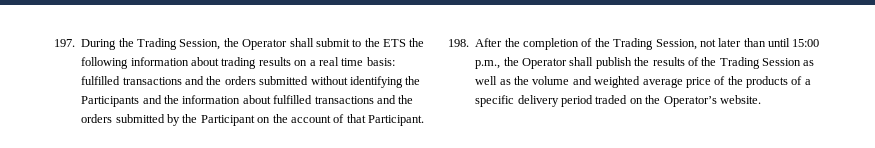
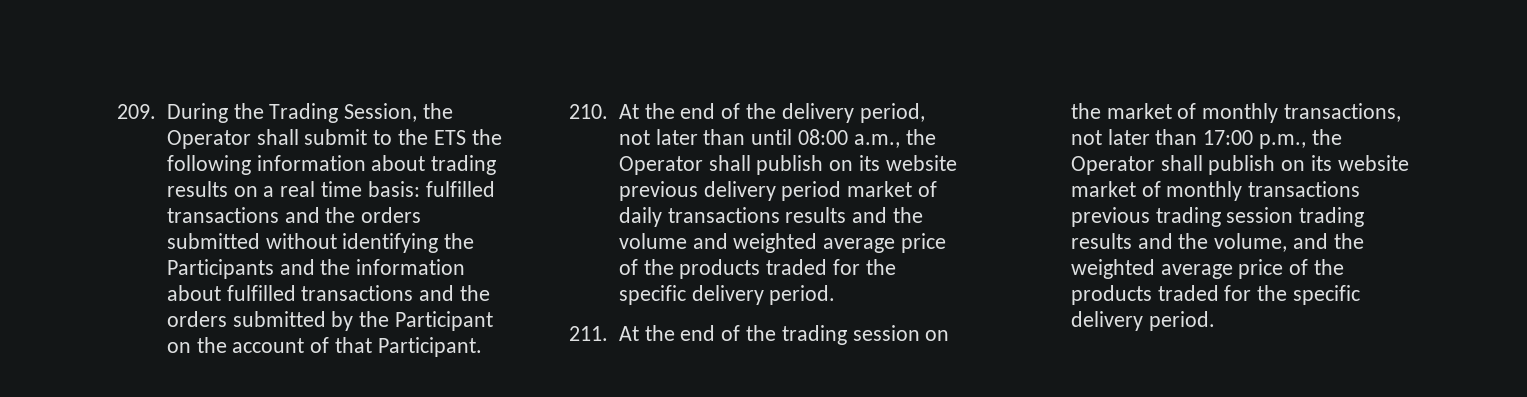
[54,39,75,47] 197. -> [117,104,156,119] 209.
[448,38,697,50] 198. After the completion of the Trading Session, -> [569,103,925,123] 210. At the end of the delivery period,
[792,39,820,47] [475,57,815,69] [475,76,511,85] 15:00 p.m., the Operator shall publish the results of the Trading Session as well as -> [797,129,936,148] [618,155,957,175] [618,181,937,201] [618,207,888,227] 08:00 a.m., the Operator shall publish on its website previous delivery period market of daily transactions results and
[791,76,811,85] [475,95,761,107] of a specific delivery period traded on the Operator’s website. -> [766,259,896,275] [618,285,836,305] [569,325,950,345] [1070,103,1401,123] [1070,129,1342,149] [1070,155,1409,175] [1070,181,1361,201] [1070,207,1365,227] [1070,233,1364,252] [1070,259,1344,279] [1070,285,1360,305] [1070,311,1215,331] traded for the specific delivery period. // 211. At the end of the trading session on the market of monthly transactions, not later than 17:00 p.m., the Operator shall publish on its website market of monthly transactions previous trading session trading results and the volume, and the weighted average price of the products traded for the specific delivery period.

